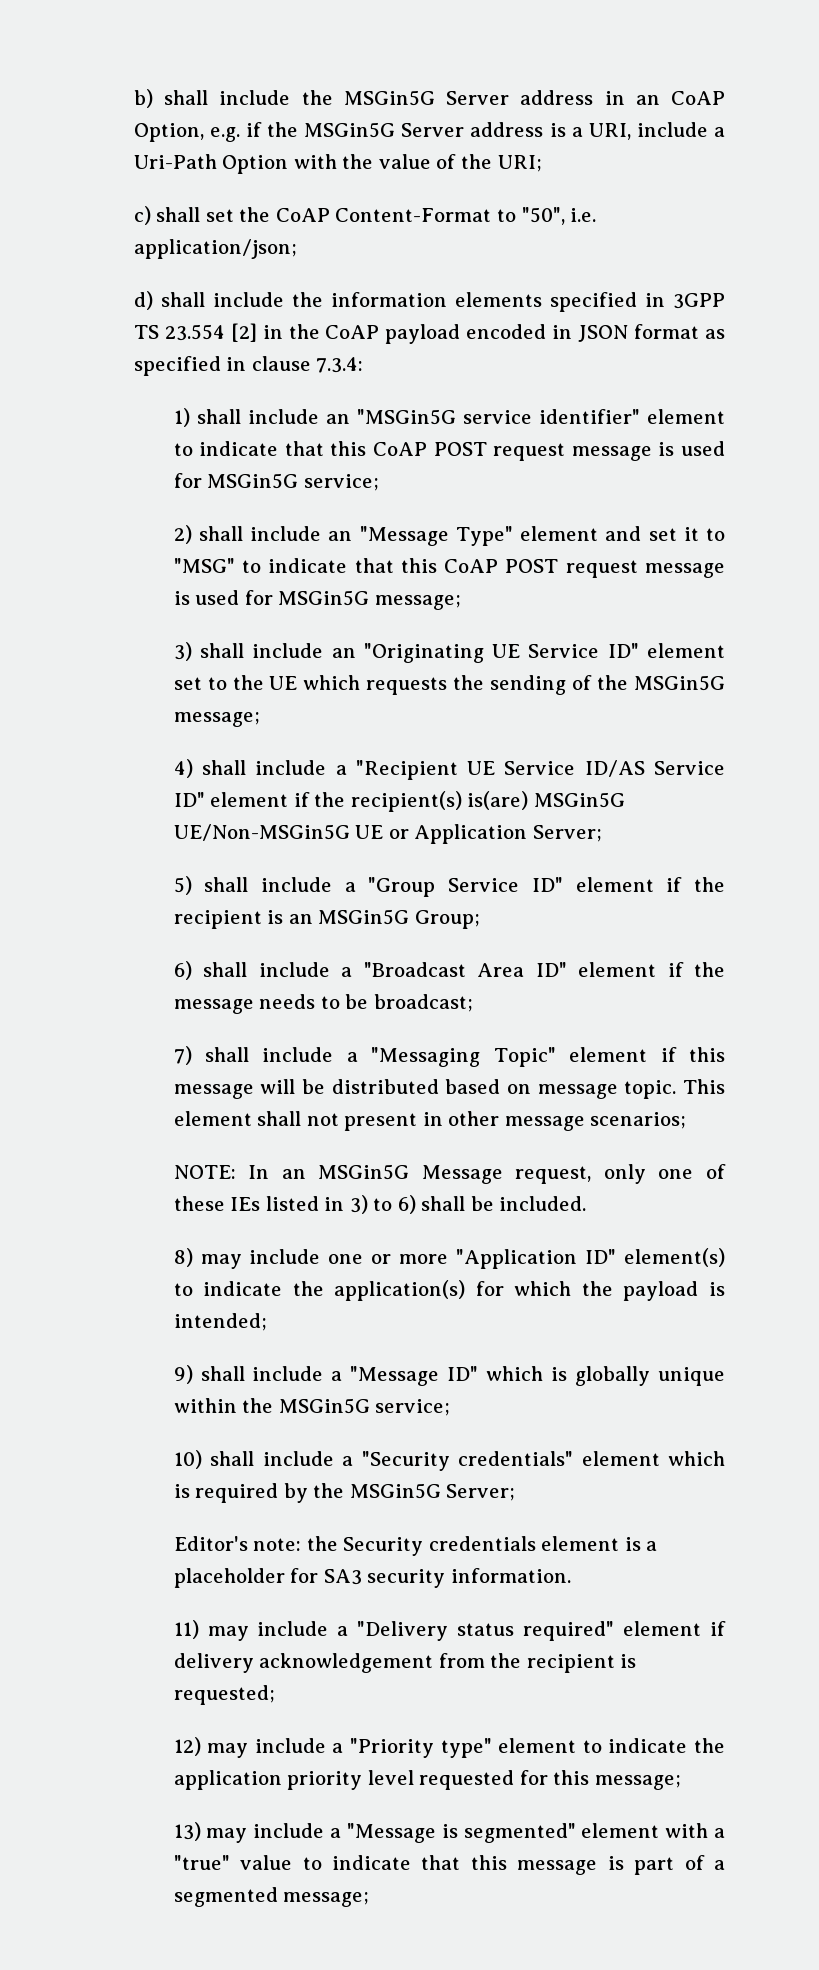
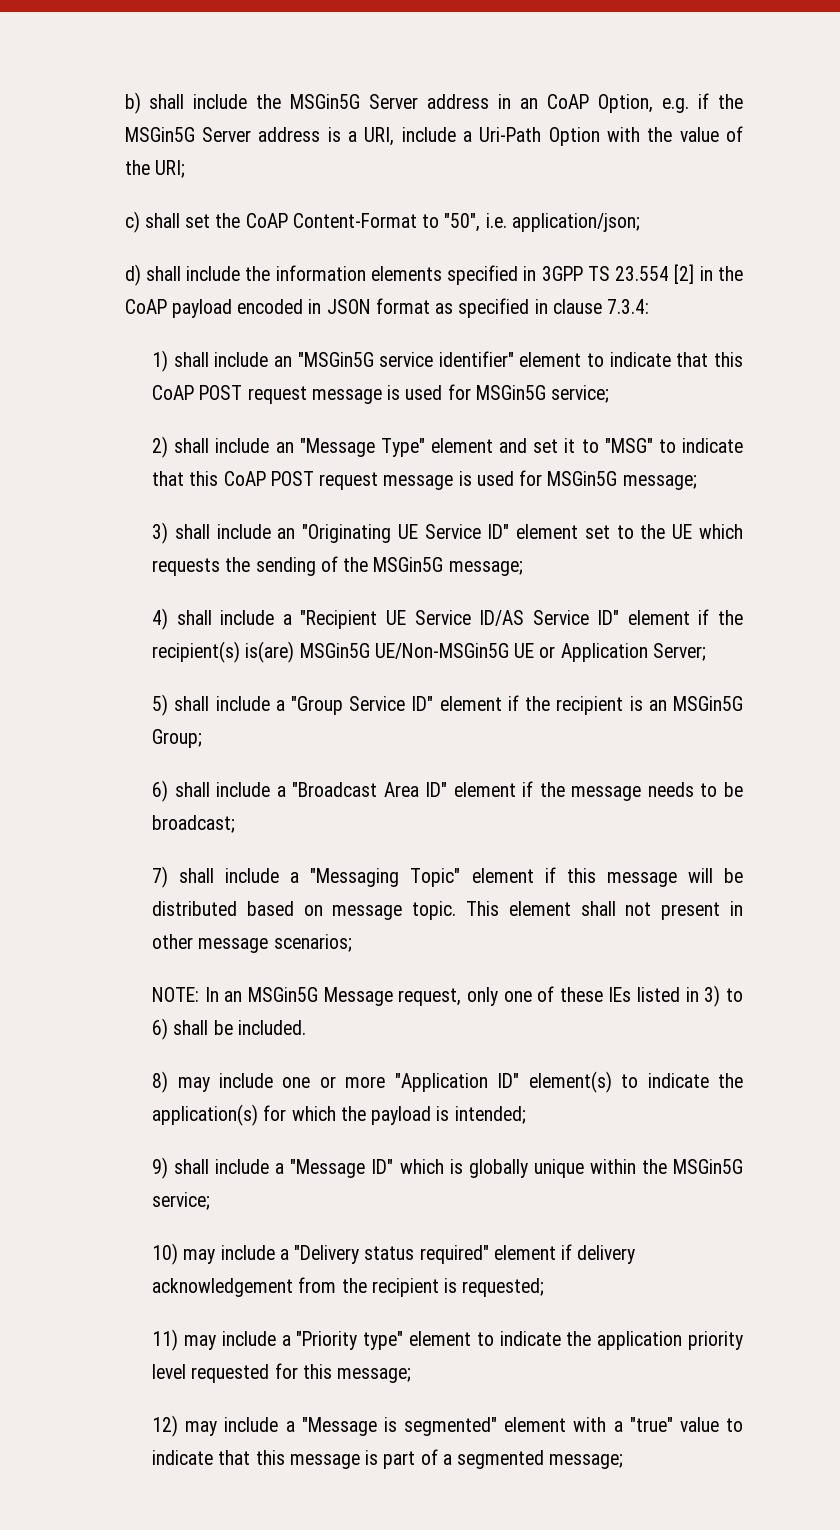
[210,1451,726,1471] [173,1483,516,1503] [173,1536,658,1556] [173,1568,571,1588] [173,1620,199,1639] shall include a "Security credentials" element which is required by the MSGin5G Server; // Editor's note: the Security credentials element is a placeholder for SA3 security information. // 11) -> (179, 1254) none
[173,1737,201,1756] 12) -> [152,1329,179,1351] 11)
[173,1822,201,1841] 13) -> [152,1415,179,1437] 12)

